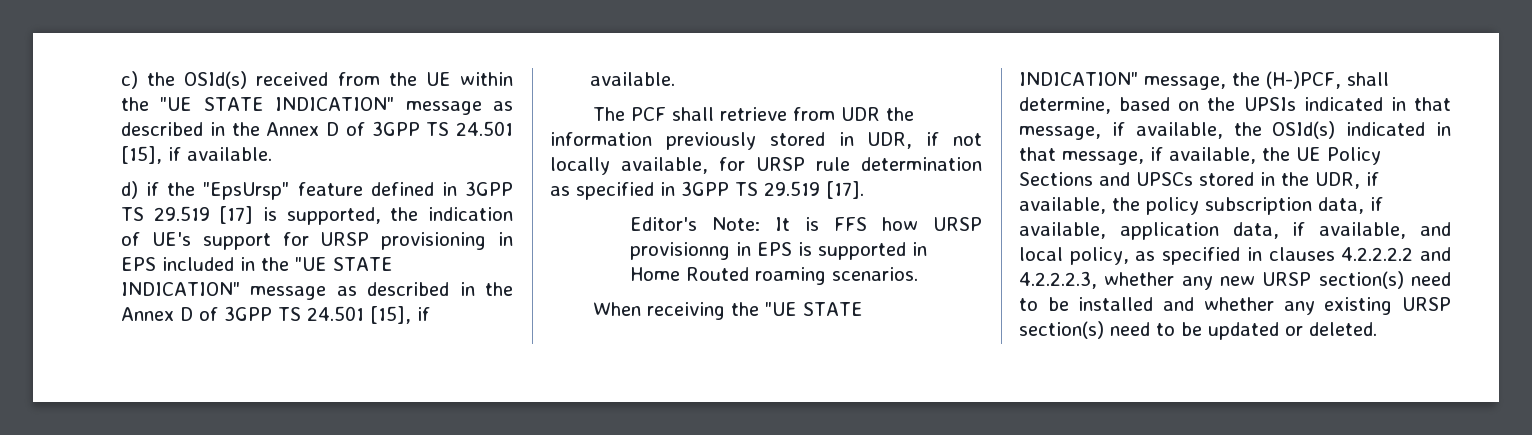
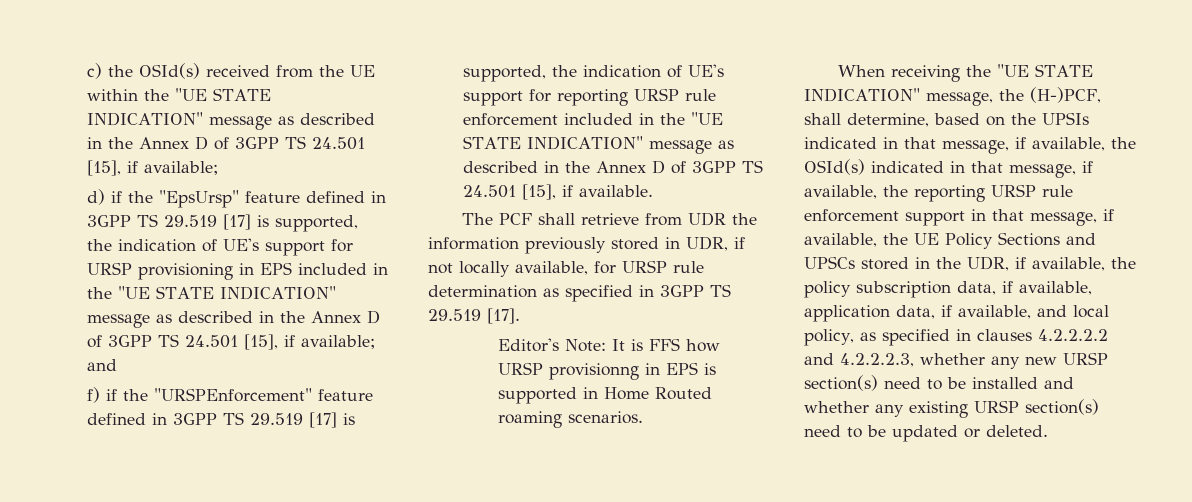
[187,147,273,161] available. -> [143,161,218,175] available;
(431, 314) none -> [300,335,375,349] [86,359,117,371] [86,387,373,403] [86,412,355,428] [462,64,724,82] [462,88,716,106] [462,112,723,126] [462,136,734,154] [462,160,763,174] [462,184,573,200] available; and // f) if the "URSPEnforcement" feature defined in 3GPP TS 29.519 [17] is supported, the indication of UE's support for reporting URSP rule enforcement included in the "UE STATE INDICATION" message as described in the Annex D of 3GPP TS 24.501 [15], if
(1290, 154) none -> [914,184,1073,202] [804,209,1114,226] [804,233,908,247] reporting URSP rule enforcement support in that message, if available, the

